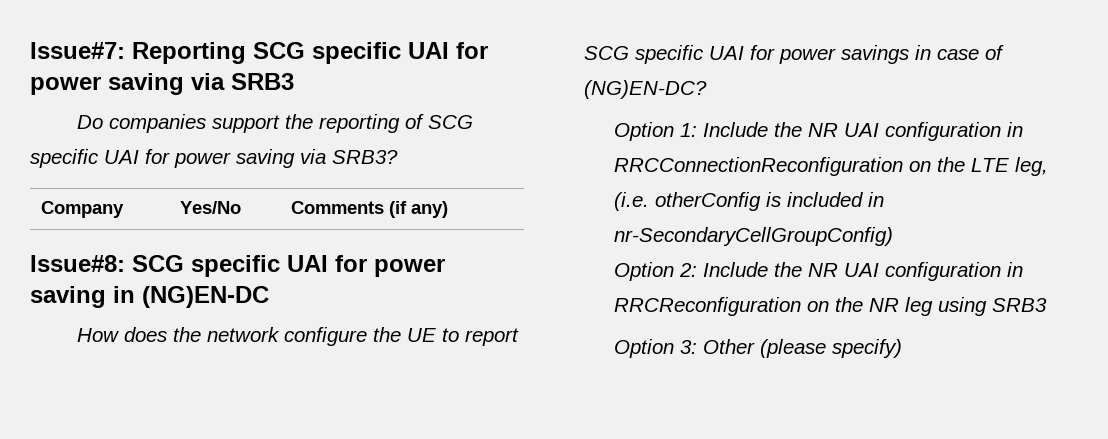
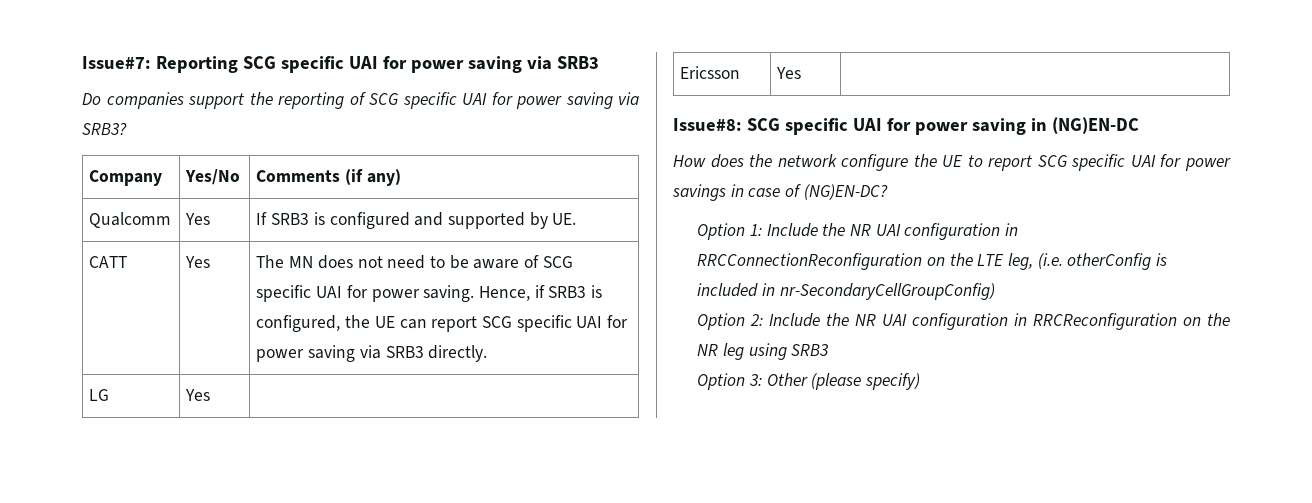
(449, 209) none -> [89,212,172,228] [185,213,211,225] [256,212,577,229] [89,256,128,268] [185,256,211,268] [256,255,573,269] [256,285,603,302] [256,315,629,332] [256,345,488,362] [89,389,110,401] [185,389,211,401] [680,66,741,79] [776,67,802,79] // Qualcomm | Yes | If SRB3 is configured and supported by UE. // CATT | Yes | The MN does not need to be aware of SCG specific UAI for power saving. Hence, if SRB3 is configured, the UE can report SCG specific UAI for power saving via SRB3 directly. // LG | Yes | // Ericsson | Yes |

